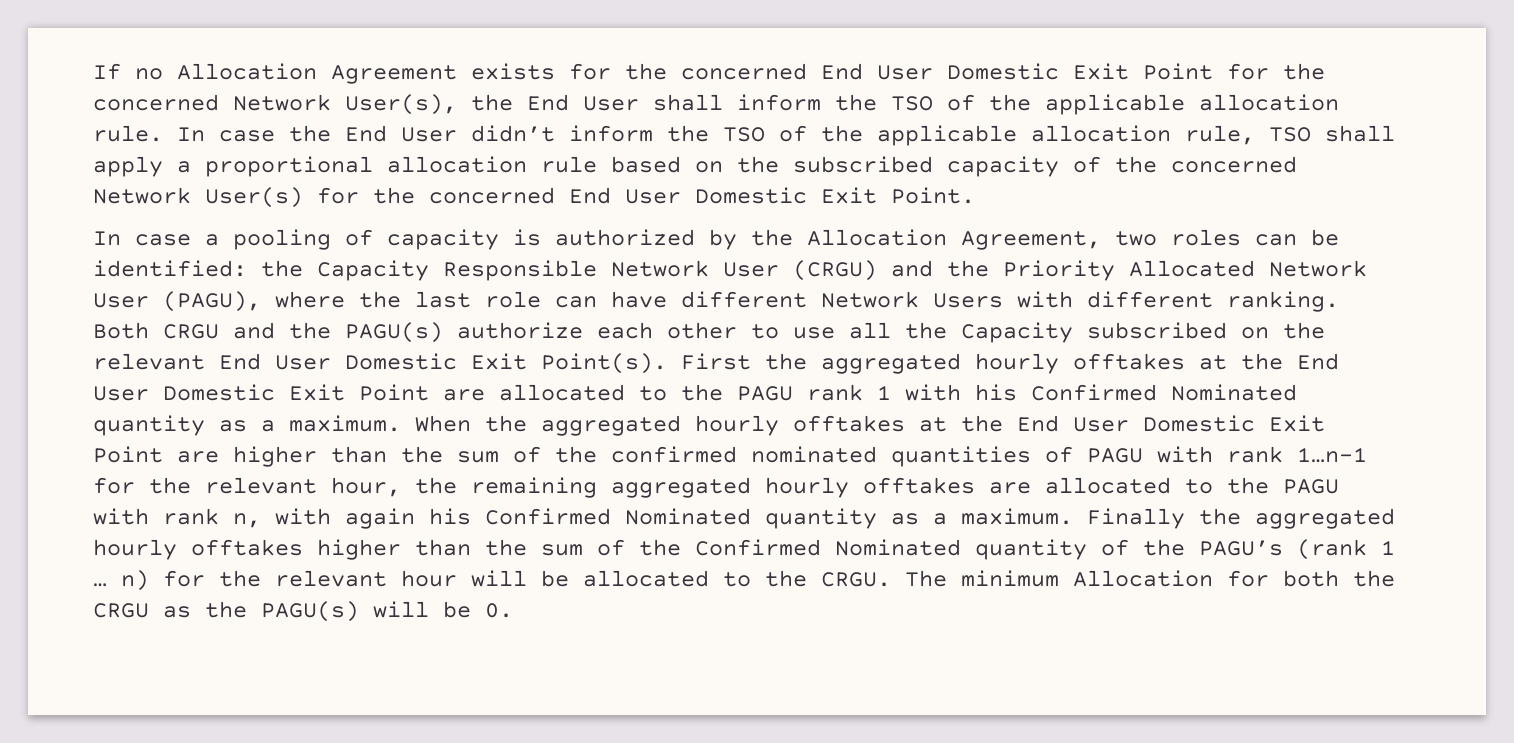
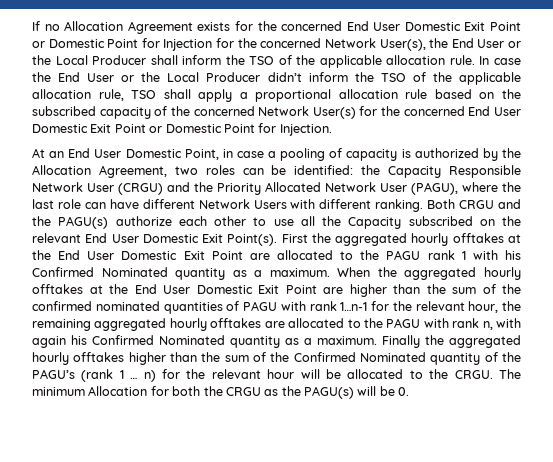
(1213, 71) none -> [32,38,213,51] or Domestic Point for Injection
(639, 103) none -> [508,41,522,48] [32,55,147,65] or the Local Producer
(457, 134) none -> [121,72,261,82] or the Local Producer
[891,187,975,204] [93,231,121,246] Point. // In -> [114,123,332,136] [32,148,233,160] Point or Domestic Point for Injection. // At an End User Domestic Point, in

